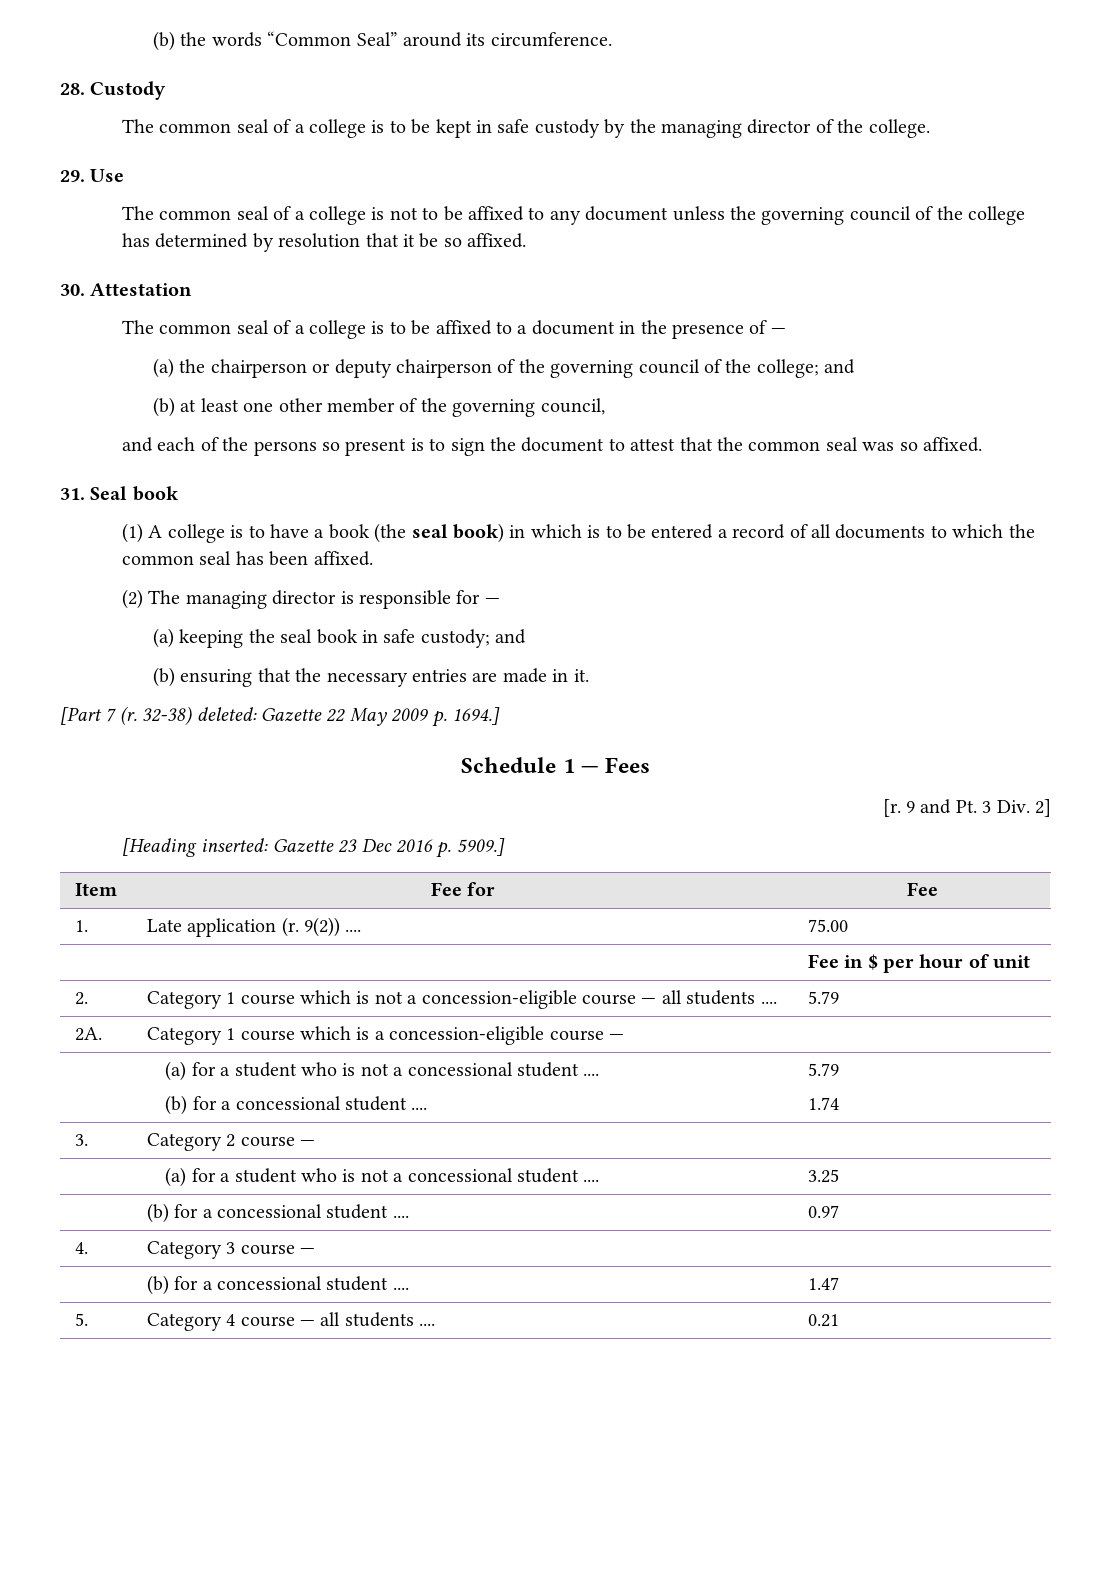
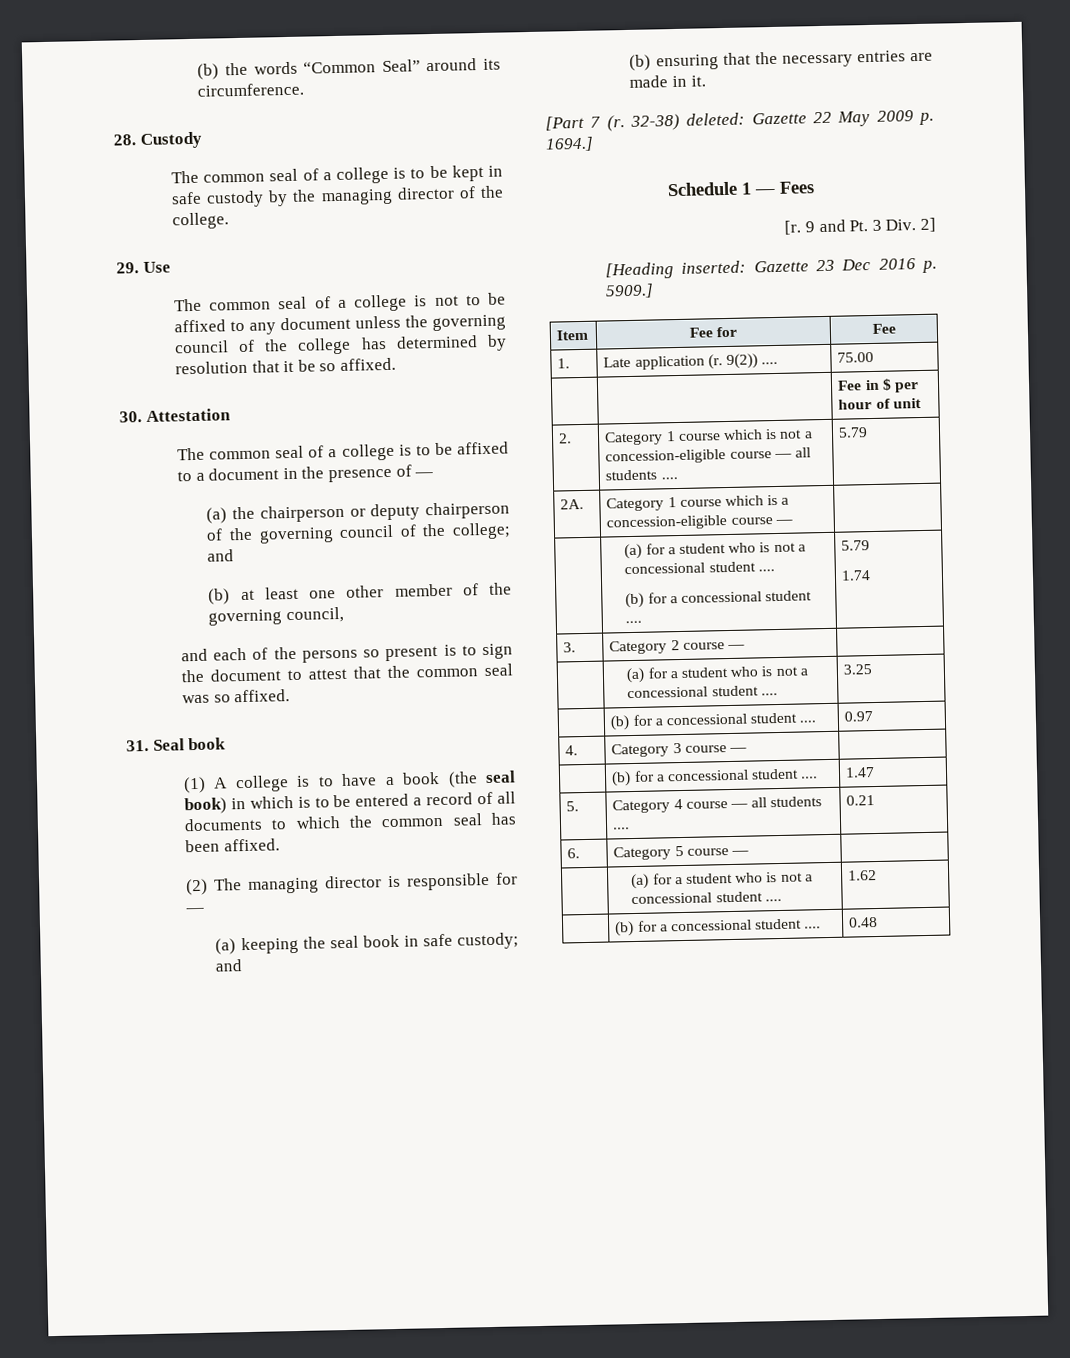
(839, 1320) none -> [567,848,581,859] [613,845,749,861] [631,872,813,890] [631,891,782,905] [848,869,878,881] [615,918,822,937] [848,916,879,928] // 6. | Category 5 course — | // | (a) for a student who is not a concessional student .... | 1.62 // | (b) for a concessional student .... | 0.48

